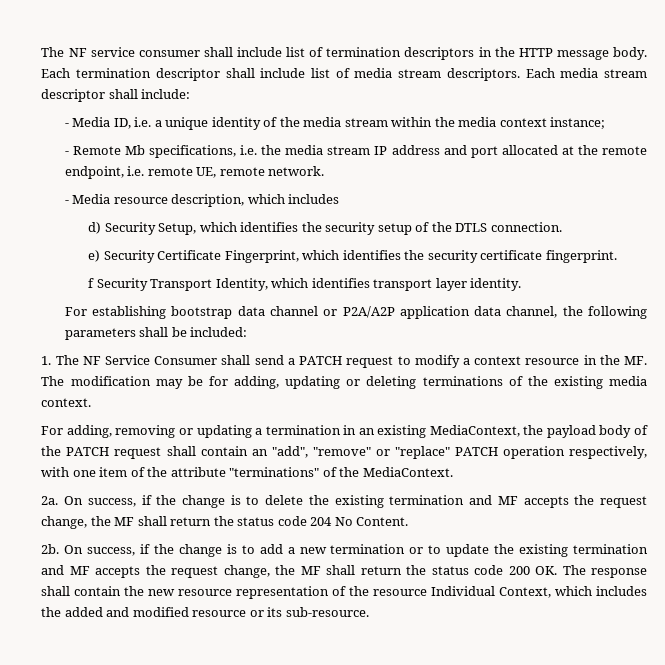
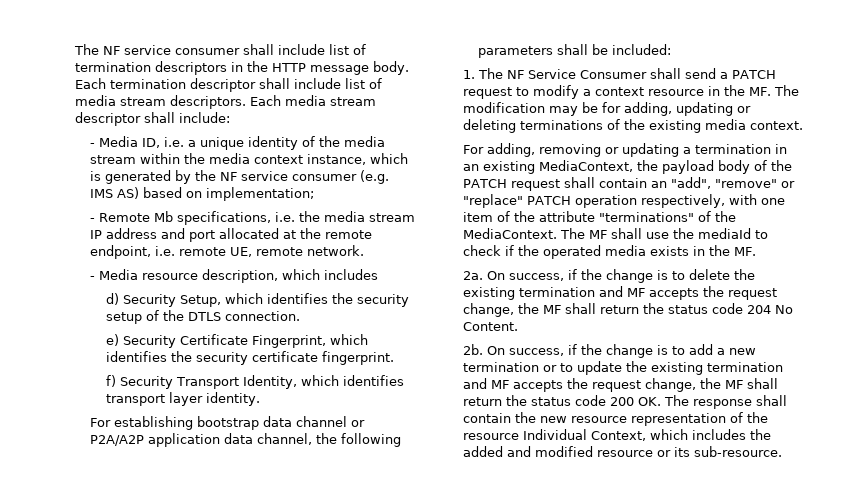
[550,117,606,129] instance; -> [307,153,409,165] [90,170,390,184] [90,187,315,201] instance, which is generated by the NF service consumer (e.g. IMS AS) based on implementation;
[88,278,95,288] f -> [105,375,116,387] f)
(453, 472) none -> [559,228,768,239] [462,245,756,259] The MF shall use the mediaId to check if the operated media exists in the MF.

